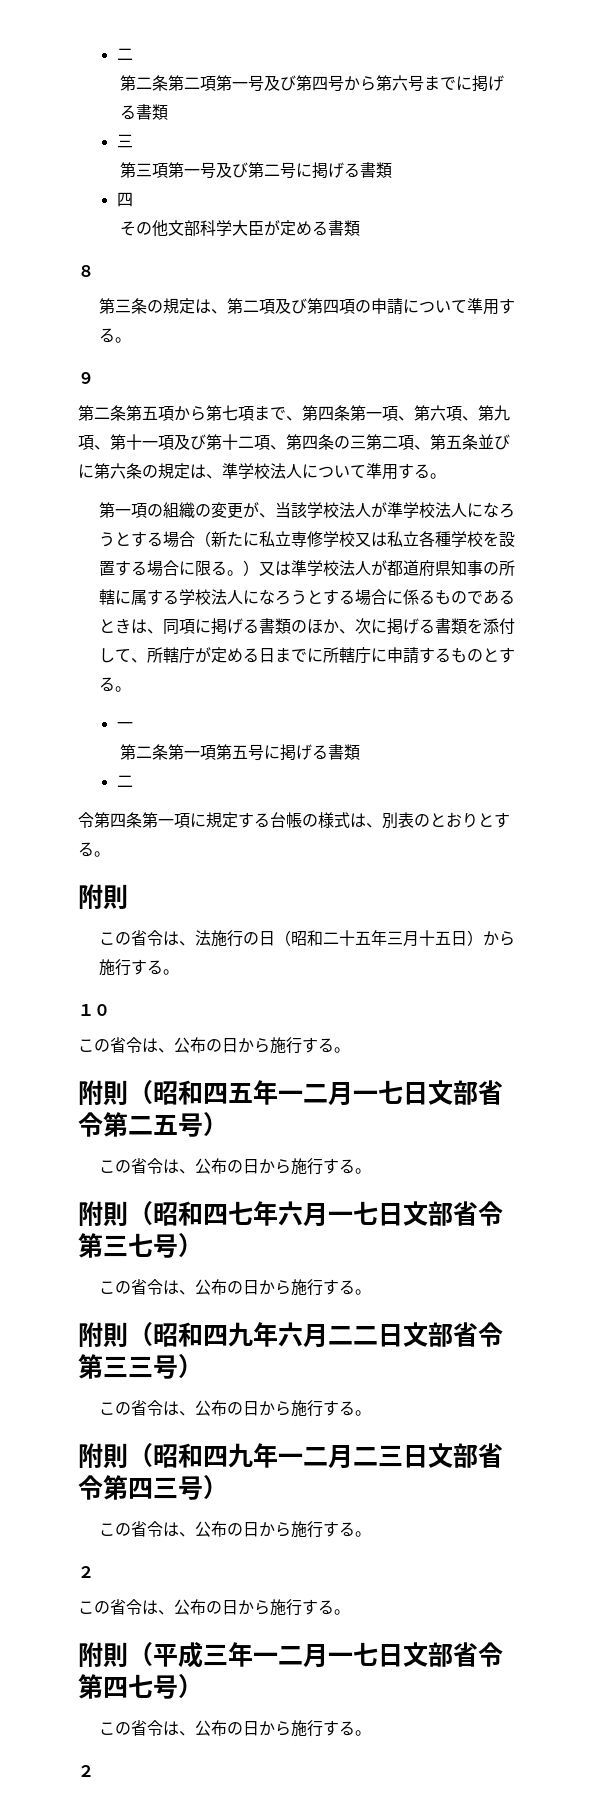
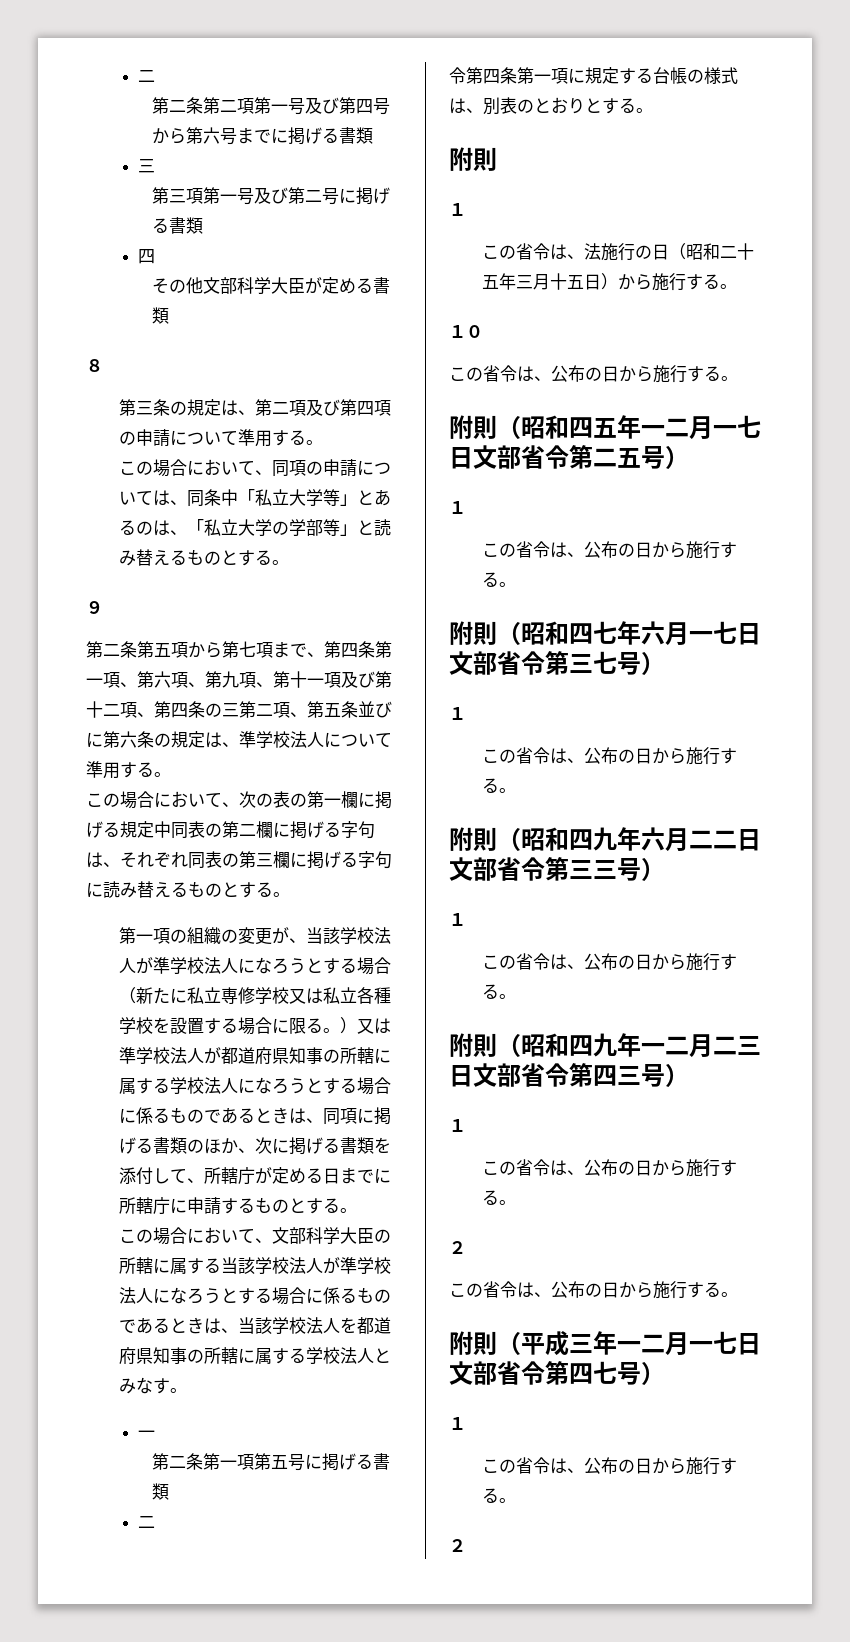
(132, 340) none -> [119,459,392,477] [119,489,392,507] [119,519,392,536] [119,549,290,566] // この場合において、同項の申請については、同条中「私立大学等」とあるのは、「私立大学の学部等」と読み替えるものとする。
(446, 476) none -> [86,791,392,809] [86,821,375,839] [86,851,392,869] [86,881,290,898] // この場合において、次の表の第一欄に掲げる規定中同表の第二欄に掲げる字句は、それぞれ同表の第三欄に掲げる字句に読み替えるものとする。
(132, 689) none -> [119,1227,392,1245] [119,1257,392,1274] [119,1287,392,1305] [119,1317,392,1334] [119,1347,392,1365] [119,1377,188,1394] // この場合において、文部科学大臣の所轄に属する当該学校法人が準学校法人になろうとする場合に係るものであるときは、当該学校法人を都道府県知事の所轄に属する学校法人とみなす。
(128, 897) none -> [449,203,466,216] // １
(228, 1124) none -> [449,501,466,514] // １
(203, 1245) none -> [449,707,466,720] // １
(203, 1366) none -> [449,913,466,926] // １
(228, 1487) none -> [449,1119,466,1132] // １
(203, 1686) none -> [449,1417,466,1430] // １

